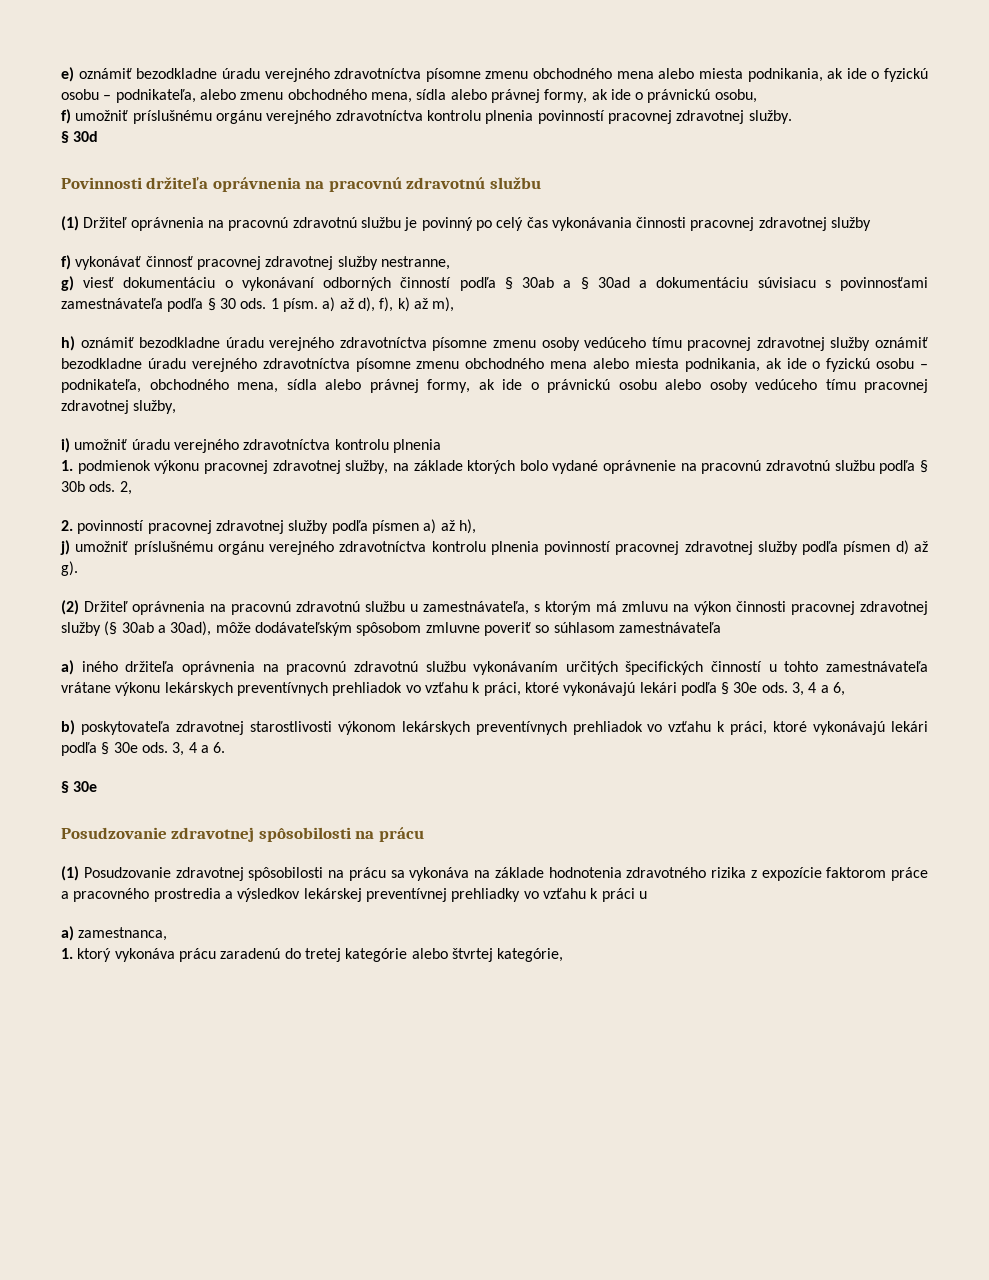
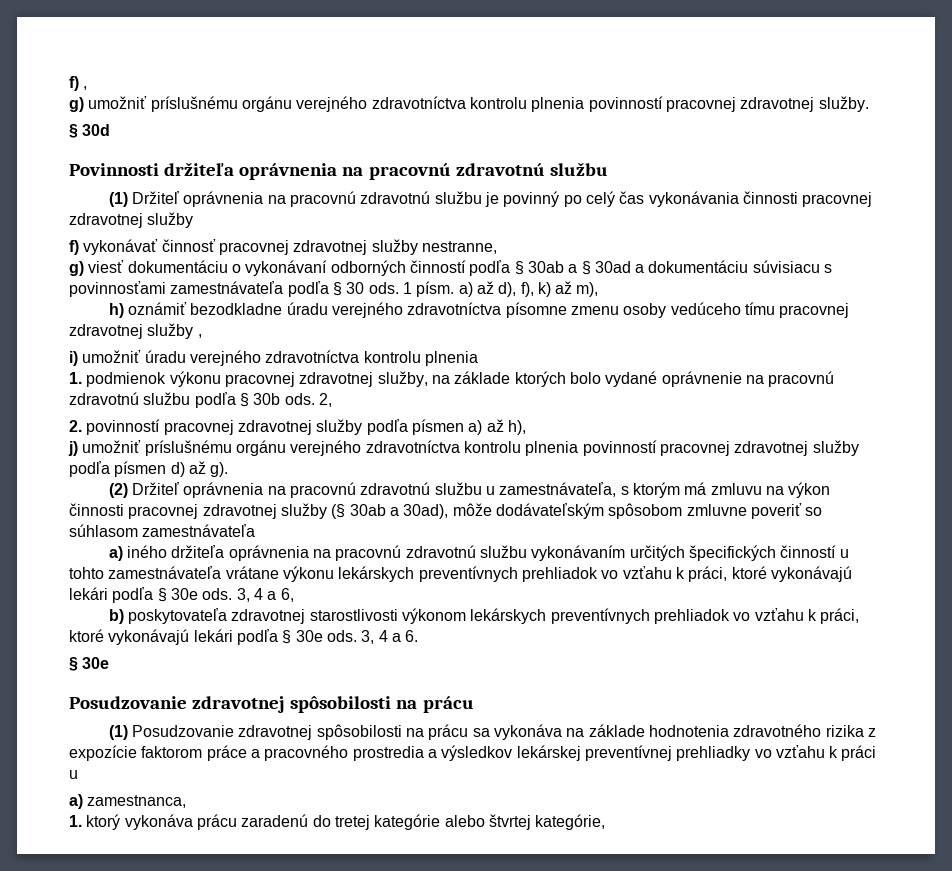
[61,67,928,82] [61,89,757,103] [61,109,71,124] e) oznámiť bezodkladne úradu verejného zdravotníctva písomne zmenu obchodného mena alebo miesta podnikania, ak ide o fyzickú osobu – podnikateľa, alebo zmenu obchodného mena, sídla alebo právnej formy, ak ide o právnickú osobu, // f) -> [69,76,88,91] [69,97,84,112] f) , // g)
[874,337,928,348] [61,358,928,372] [61,379,928,393] [61,400,177,414] oznámiť bezodkladne úradu verejného zdravotníctva písomne zmenu obchodného mena alebo miesta podnikania, ak ide o fyzickú osobu – podnikateľa, obchodného mena, sídla alebo právnej formy, ak ide o právnickú osobu alebo osoby vedúceho tímu pracovnej zdravotnej služby, -> [197,334,202,338] ,

